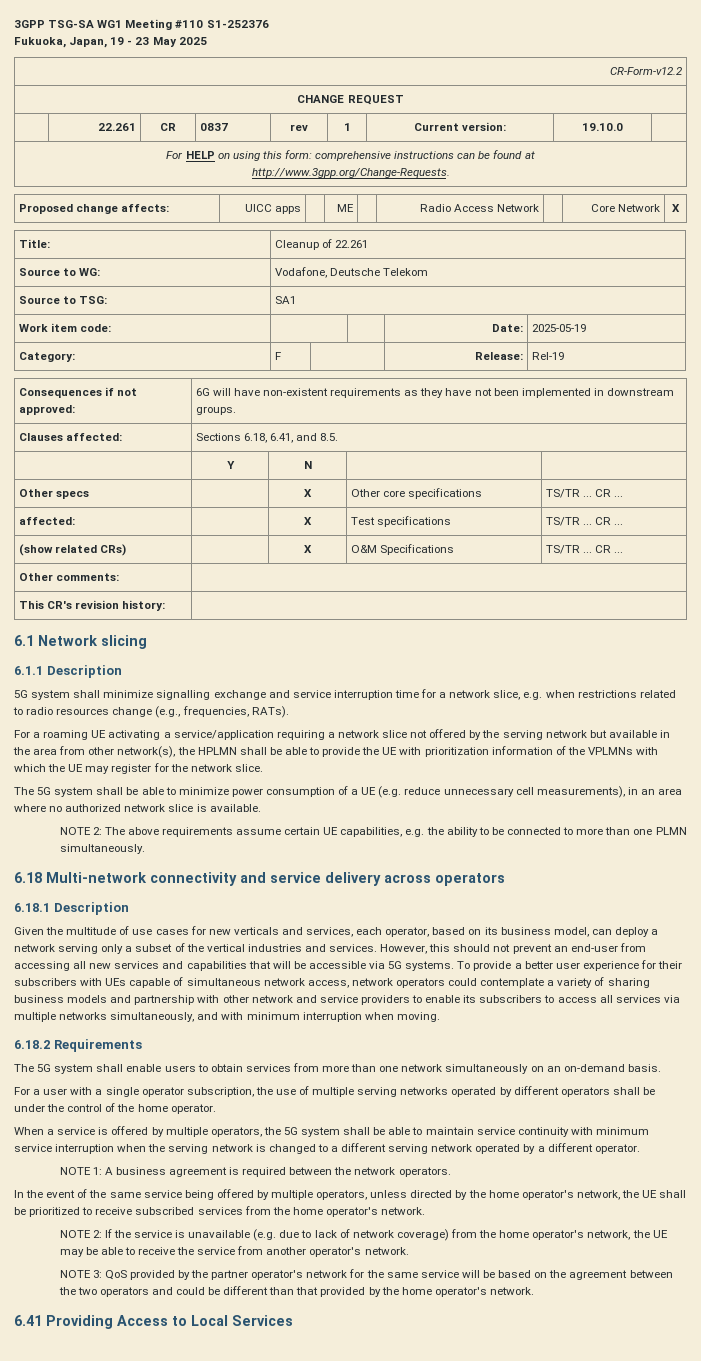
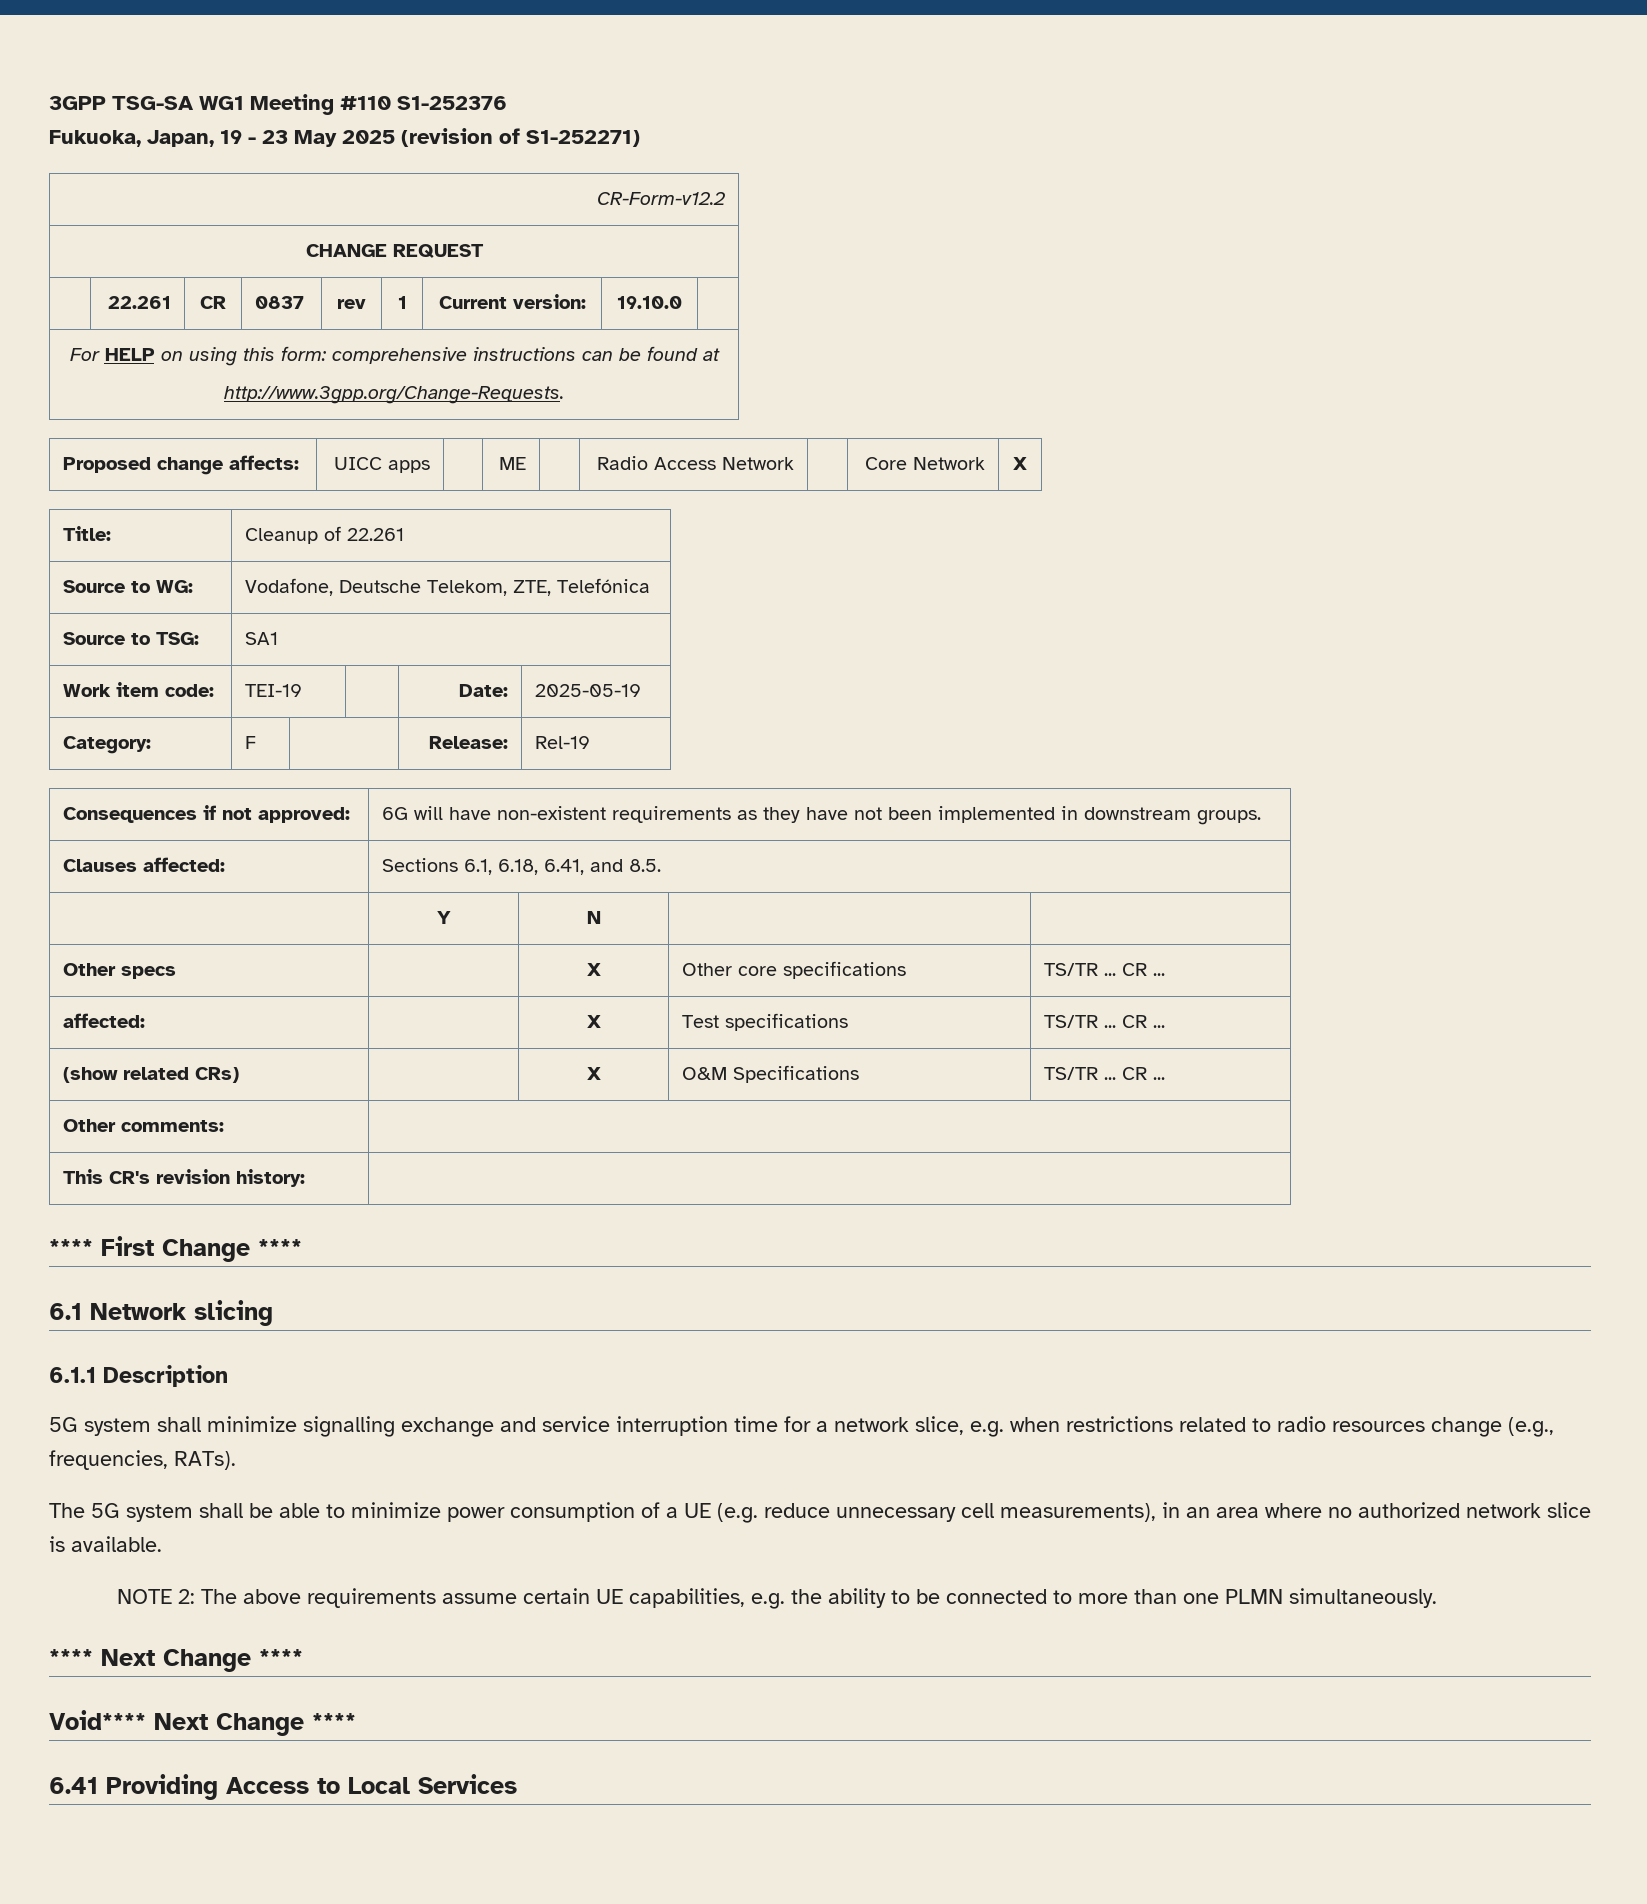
(207, 41) none -> [401,128,640,147] (revision of S1-252271)
[382,268,428,276] Telekom -> [427,578,651,596] Telekom, ZTE, Telefónica
(111, 328) none -> [245,684,303,697] TEI-19
(241, 437) none -> [464,859,493,875] 6.1,
(165, 605) none -> [49,1236,302,1262] // **** First Change ****
[14,729,670,740] [13,746,659,758] [14,763,263,774] // For a roaming UE activating a service/application requiring a network slice not offered by the serving network but available in the area from other network(s), the HPLMN shall be able to provide the UE with prioritization information of the VPLMNs with which the UE may register for the network slice. -> (236, 1460) none
[14,872,505,886] [14,902,129,915] [14,926,659,937] [14,943,646,954] [14,960,683,971] [14,977,650,988] [14,995,680,1005] [14,1012,440,1022] [14,1039,142,1052] [14,1063,661,1074] [14,1086,655,1097] [14,1103,216,1114] [14,1126,649,1137] [14,1143,640,1154] [59,1167,451,1177] [14,1189,687,1200] [14,1206,426,1217] [59,1229,668,1241] [59,1246,409,1257] [59,1269,673,1280] [58,1286,535,1297] 6.18 Multi-network connectivity and service delivery across operators // 6.18.1 Description // Given the multitude of use cases for new verticals and services, each operator, based on its business model, can deploy a network serving only a subset of the vertical industries and services. However, this should not prevent an end-user from accessing all new services and capabilities that will be accessible via 5G systems. To provide a better user experience for their subscribers with UEs capable of simultaneous network access, network operators could contemplate a variety of sharing business models and partnership with other network and service providers to enable its subscribers to access all services via multiple networks simultaneously, and with minimum interruption when moving. // 6.18.2 Requirements // The 5G system shall enable users to obtain services from more than one network simultaneously on an on-demand basis. // For a user with a single operator subscription, the use of multiple serving networks operated by different operators shall be under the control of the home operator. // When a service is offered by multiple operators, the 5G system shall be able to maintain service continuity with minimum service interruption when the serving network is changed to a different serving network operated by a different operator. // NOTE 1: A business agreement is required between the network operators. // In the event of the same service being offered by multiple operators, unless directed by the home operator's network, the UE shall be prioritized to receive subscribed services from the home operator's network. // NOTE 2: If the service is unavailable (e.g. due to lack of network coverage) from the home operator's network, the UE may be able to receive the service from another operator's network. // NOTE 3: QoS provided by the partner operator's network for the same service will be based on the agreement between the two operators and could be different than that provided by the home operator's network. -> [49,1649,303,1672] [49,1710,356,1736] **** Next Change **** // Void**** Next Change ****

